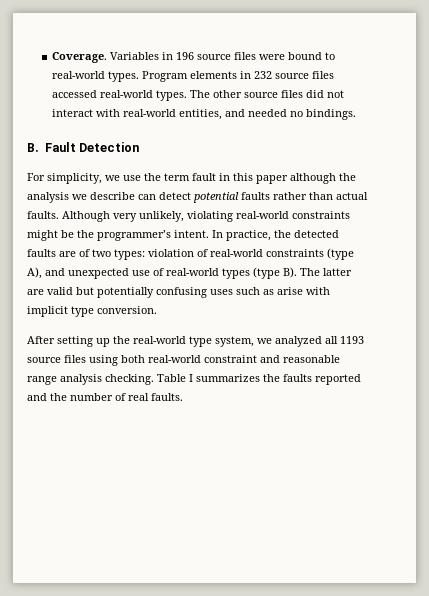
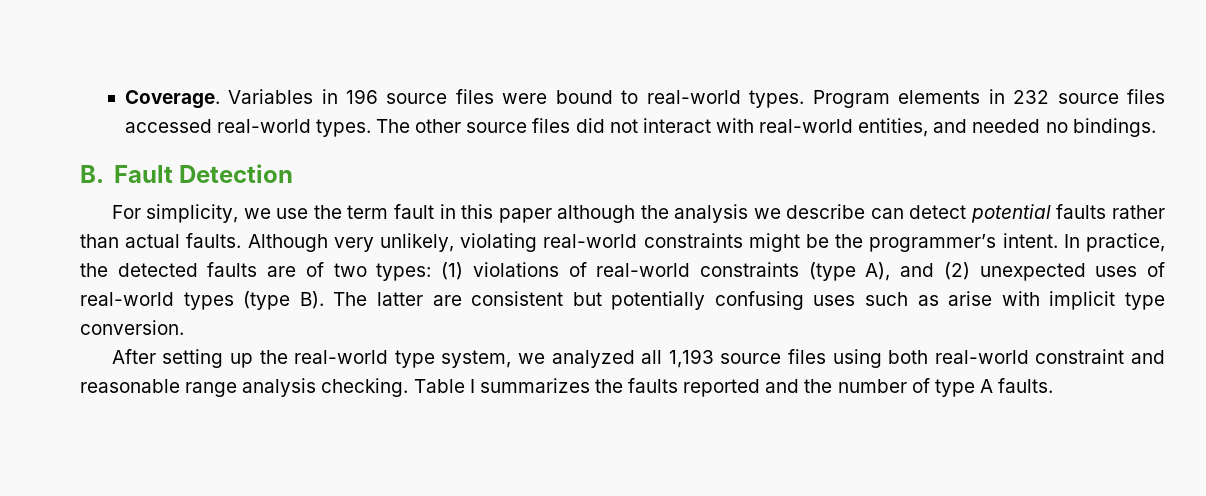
[148,249,194,257] violation -> [441,262,559,280] (1) violations
[68,268,150,279] unexpected use -> [943,262,1138,281] (2) unexpected uses
[47,287,73,295] valid -> [471,291,564,306] consistent
[340,336,364,344] 1193 -> [668,349,714,368] 1,193
[128,393,149,401] real -> [934,379,993,397] type A

